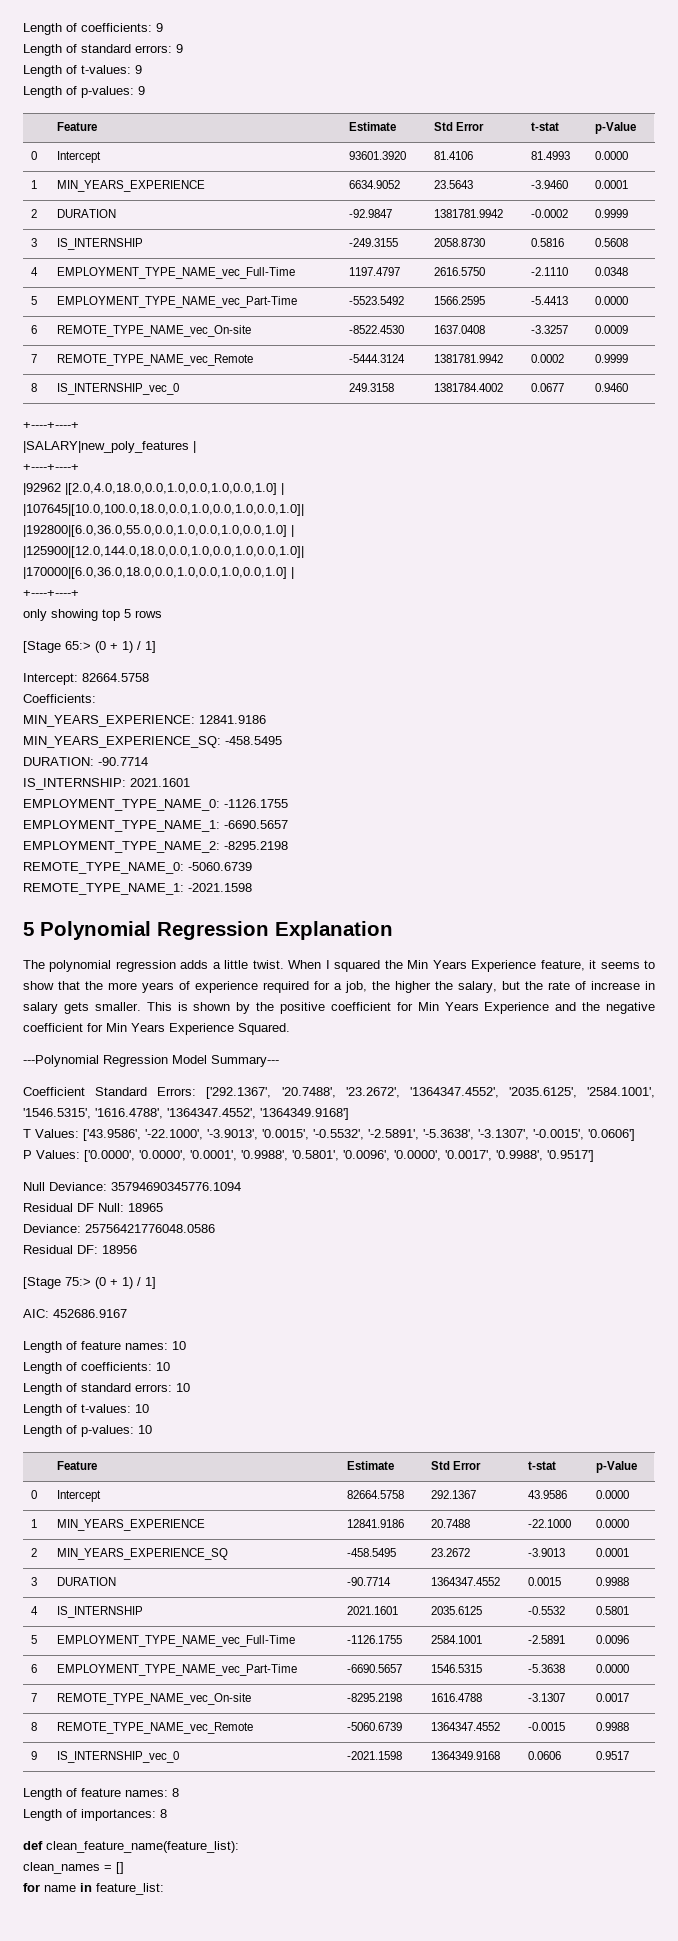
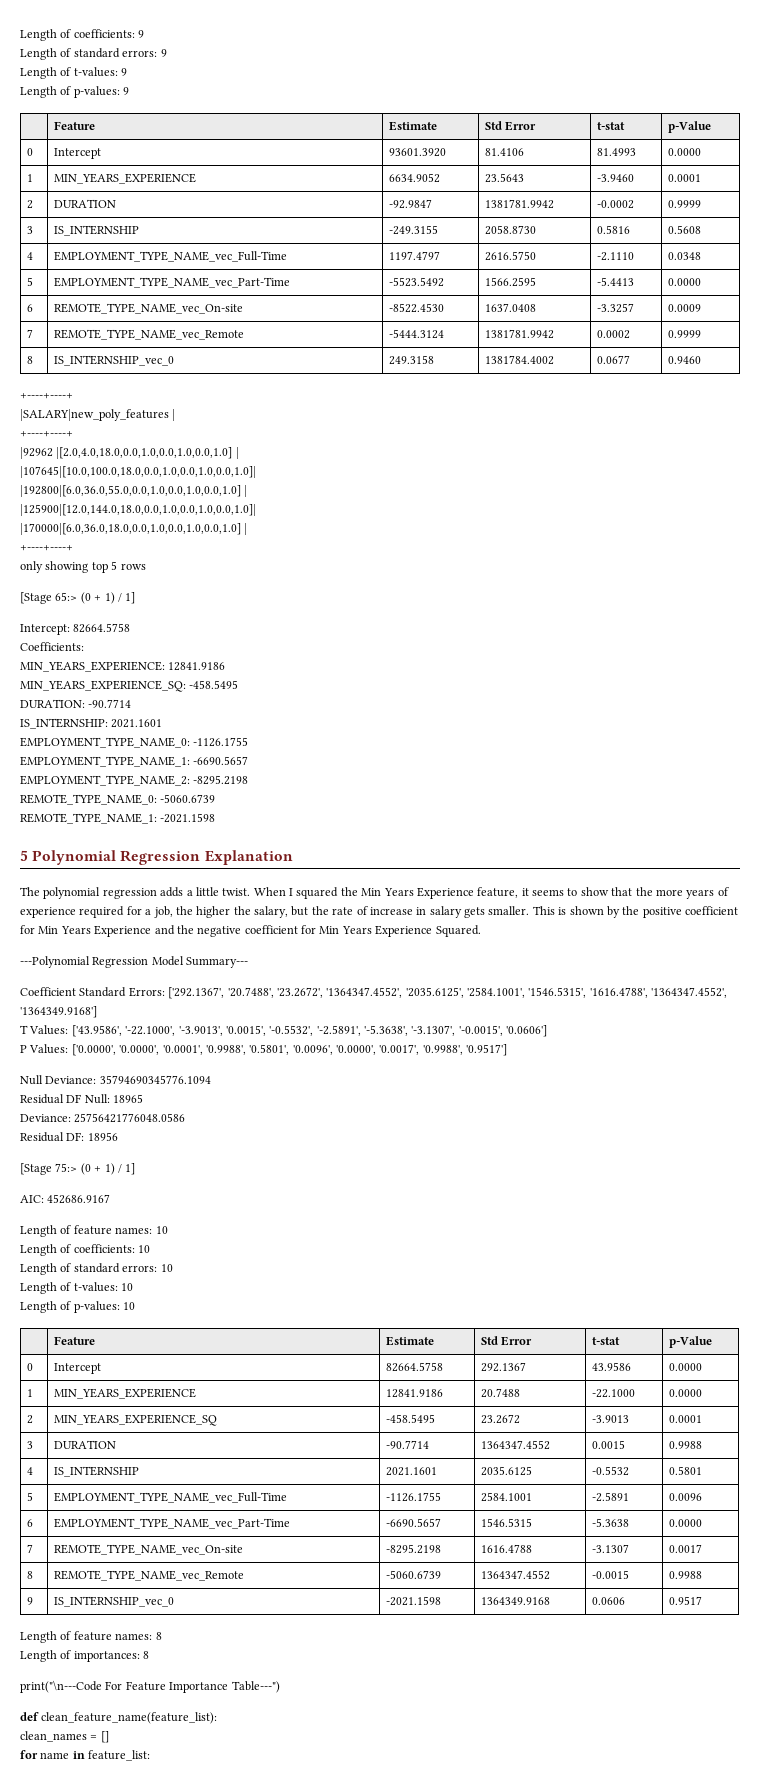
(167, 1813) none -> [20,1680,280,1693] // print("\n---Code For Feature Importance Table---")

